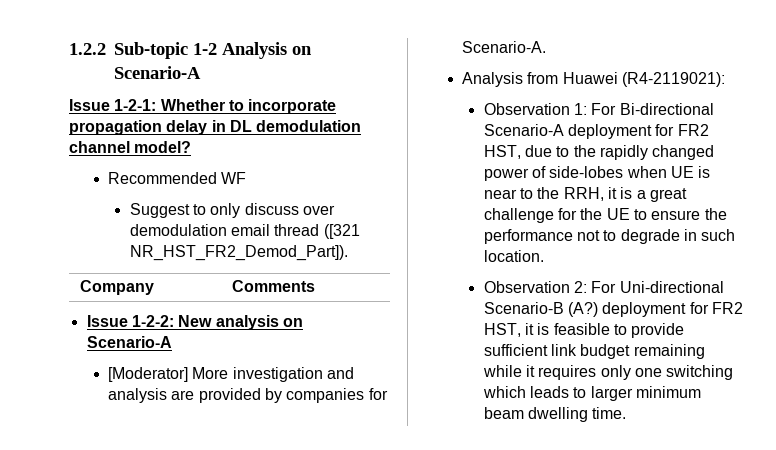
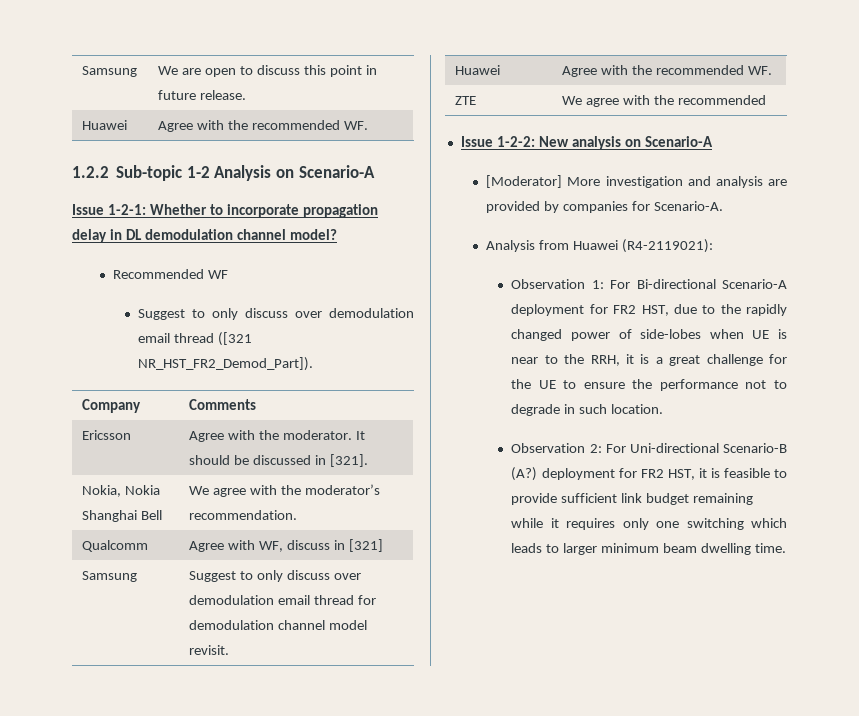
(69, 49) none -> [82,66,138,77] [158,65,377,77] [158,90,247,100] [82,120,128,130] [158,120,368,132] Samsung | We are open to discuss this point in future release. // Huawei | Agree with the recommended WF. //
(315, 286) none -> [82,430,132,440] [189,430,365,442] [189,454,368,467] [82,485,161,497] [82,510,163,522] [189,484,380,497] [189,510,298,520] [82,540,149,552] [189,539,383,552] [82,571,138,582] [189,570,361,582] [189,595,376,605] [189,620,368,630] [189,645,230,655] [455,65,501,75] [562,65,772,77] [455,96,477,105] [562,95,766,107] // Ericsson | Agree with the moderator. It should be discussed in [321]. // Nokia, Nokia Shanghai Bell | We agree with the moderator’s recommendation. // Qualcomm | Agree with WF, discuss in [321] // Samsung | Suggest to only discuss over demodulation email thread for demodulation channel model revisit. // Huawei | Agree with the recommended WF. // ZTE | We agree with the recommended

